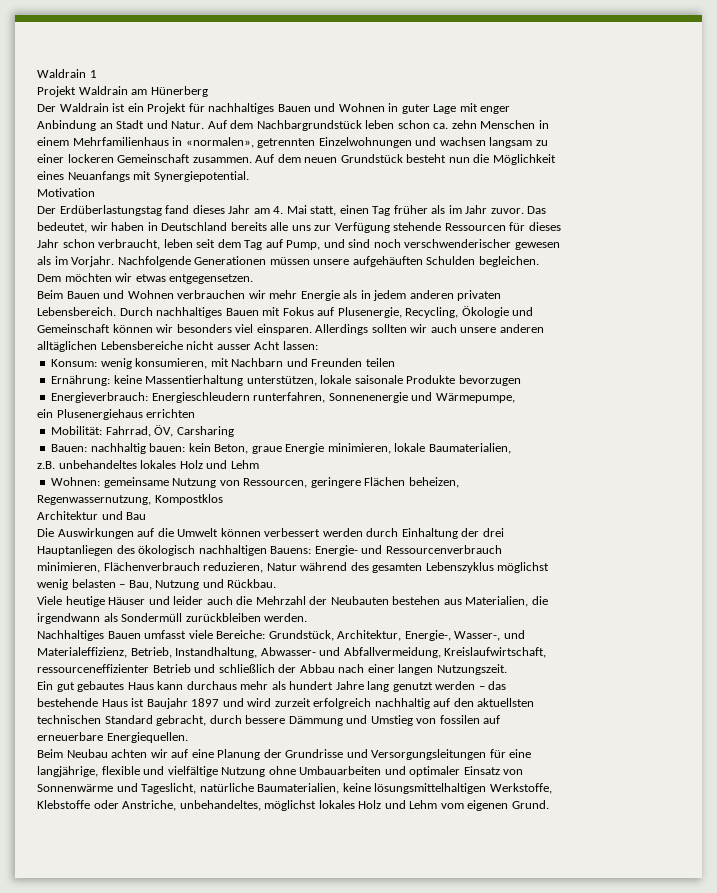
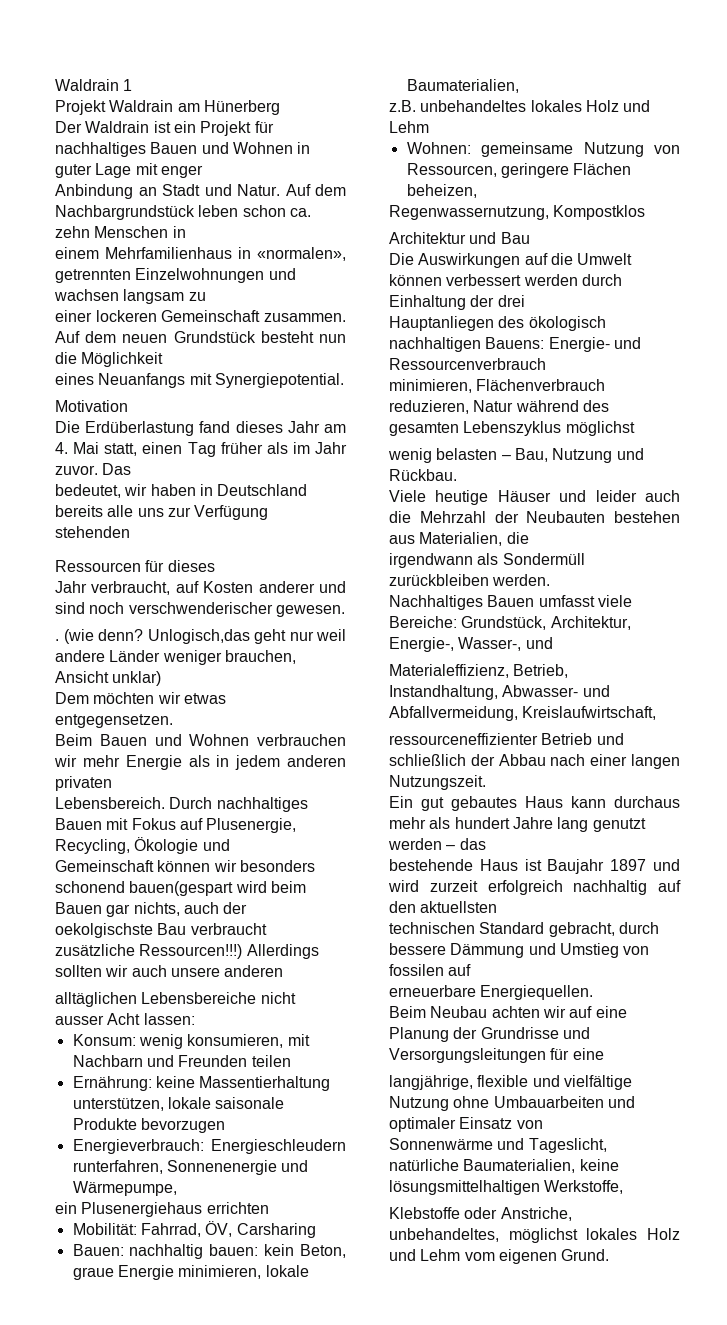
[37,205,162,216] Der Erdüberlastungstag -> [55,421,195,436] Die Erdüberlastung
[393,222,442,231] stehende -> [55,526,130,538] stehenden //
[62,239,560,250] [37,256,539,267] schon verbraucht, leben seit dem Tag auf Pump, und sind noch verschwenderischer gewesen // als im Vorjahr. Nachfolgende Generationen müssen unsere aufgehäuften Schulden begleichen. -> [91,581,346,595] [55,602,345,617] [55,629,346,644] [55,650,296,665] [55,671,162,686] verbraucht, auf Kosten anderer und sind noch verschwenderischer gewesen. // . (wie denn? Unlogisch,das geht nur weil andere Länder weniger brauchen, Ansicht unklar)
[235,324,312,335] viel einsparen. -> [55,881,306,896] [55,902,248,917] [55,923,267,938] [55,944,243,959] schonend bauen(gespart wird beim Bauen gar nichts, auch der oekolgischste Bau verbraucht zusätzliche Ressourcen!!!)

